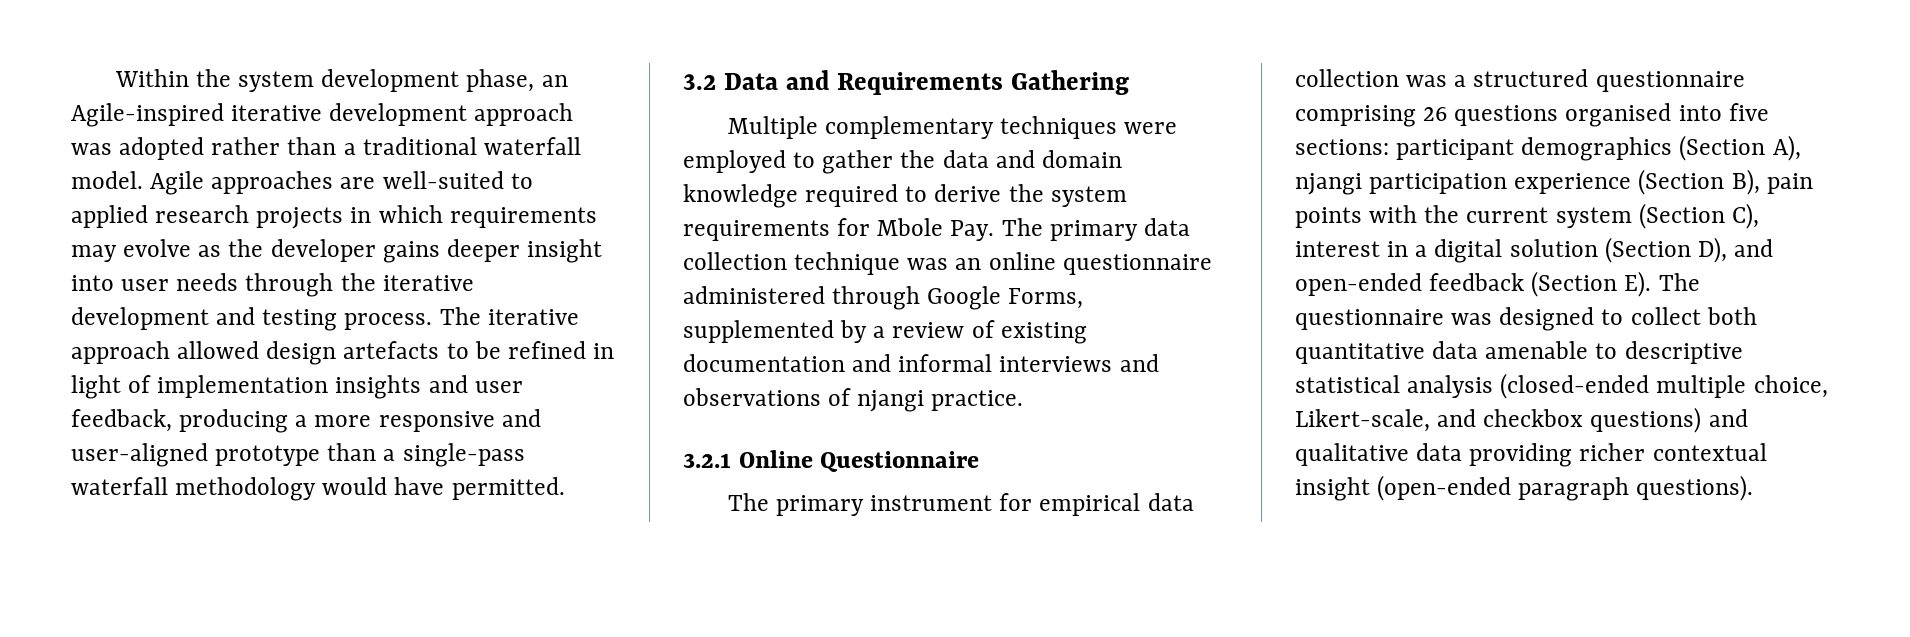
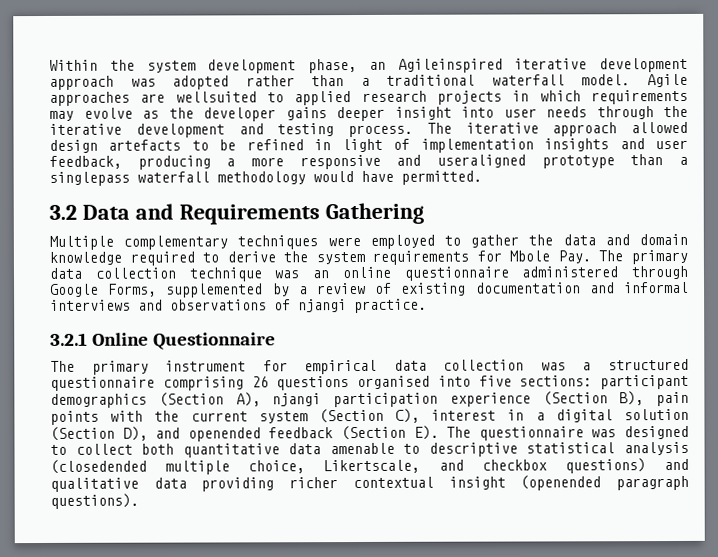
[71,103,224,127] Agile-inspired -> [397,58,503,73] Agileinspired
[382,171,504,189] well-suited -> [175,91,257,103] wellsuited
[71,443,208,467] user-aligned -> [437,154,526,168] useraligned
[402,443,525,467] single-pass -> [49,171,130,186] singlepass
[1295,273,1422,296] open-ended -> [187,427,261,442] openended
[1500,373,1650,399] (closed-ended -> [50,459,147,474] (closedended
[1295,409,1430,432] Likert-scale, -> [323,459,421,474] Likertscale,
[1377,475,1512,501] (open-ended -> [520,475,602,491] (openended

